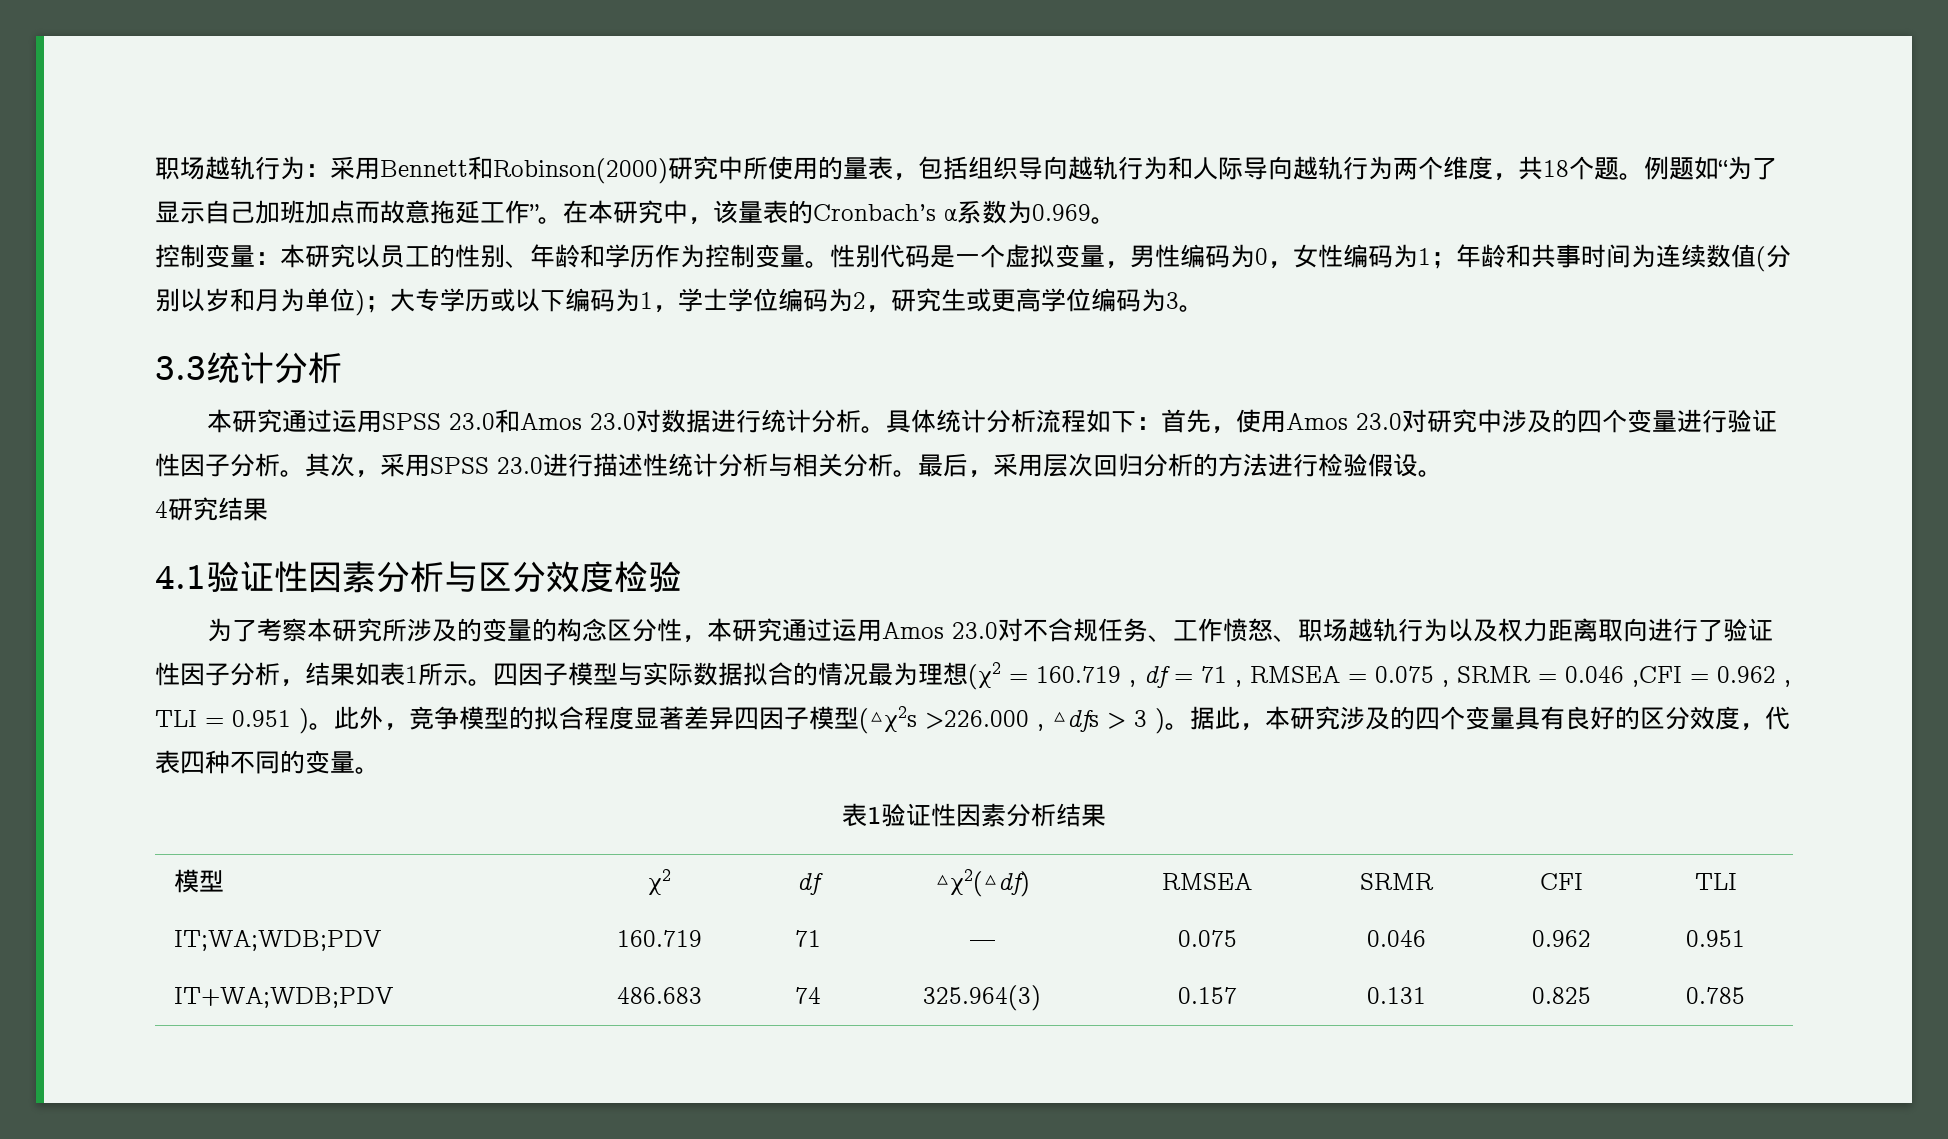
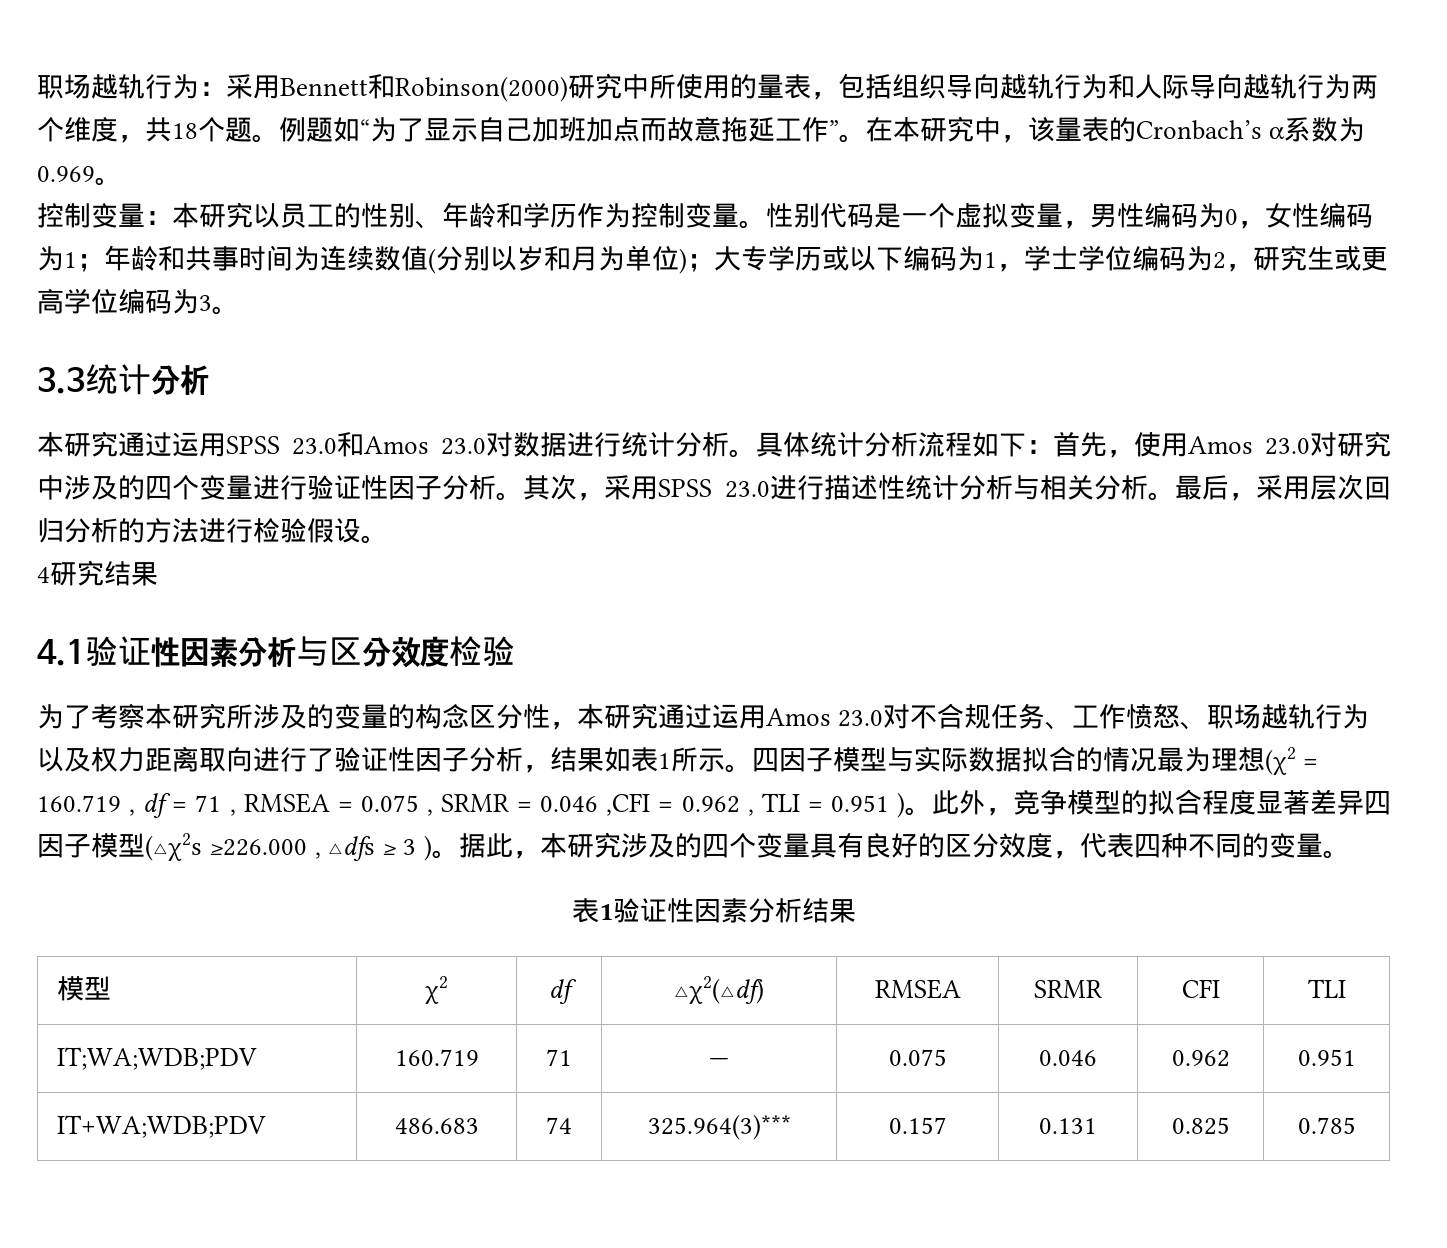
[925,710,1029,729] >226.000 -> [209,839,308,856] ≥226.000
[1107,712,1126,729] > -> [382,844,397,855] ≥
[923,985,1041,1011] 325.964(3) -> [647,1114,791,1140] 325.964(3)***

